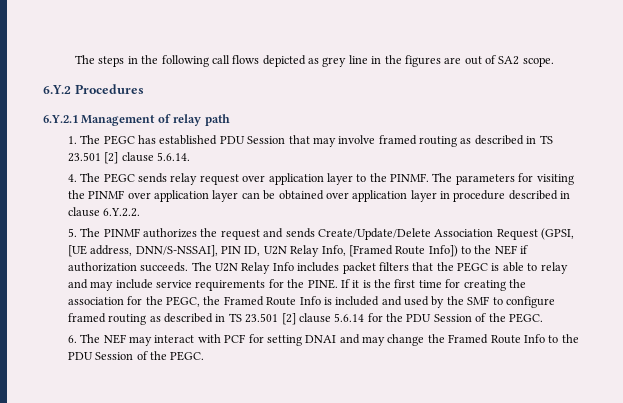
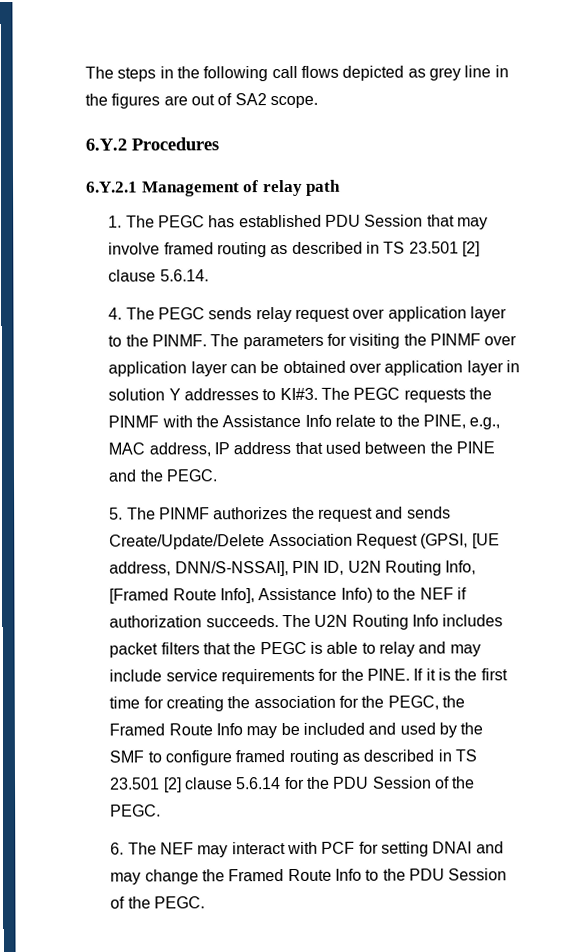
[453,190,571,202] [67,207,141,217] procedure described in clause 6.Y.2.2. -> [108,387,492,403] [108,414,501,430] [108,441,495,457] [108,469,218,482] solution Y addresses to KI#3. The PEGC requests the PINMF with the Assistance Info relate to the PINE, e.g., MAC address, IP address that used between the PINE and the PEGC.
[290,245,320,257] Relay -> [384,560,442,576] Routing
[428,245,458,257] Info]) -> [219,587,373,604] Info], Assistance Info)
[241,262,271,274] Relay -> [351,614,409,630] Routing
[323,297,332,305] is -> [246,722,300,739] may be

